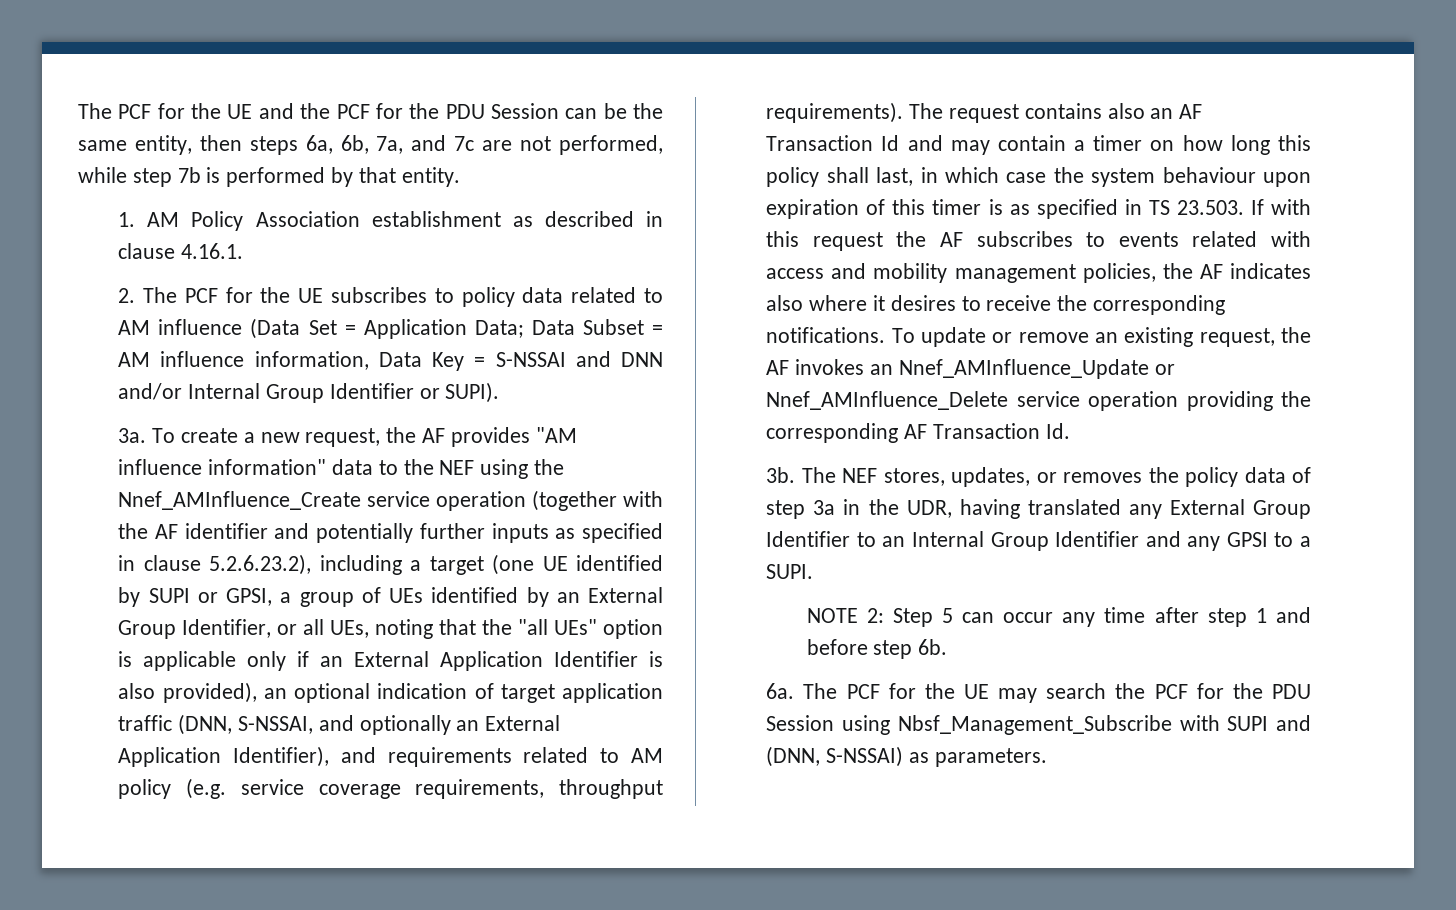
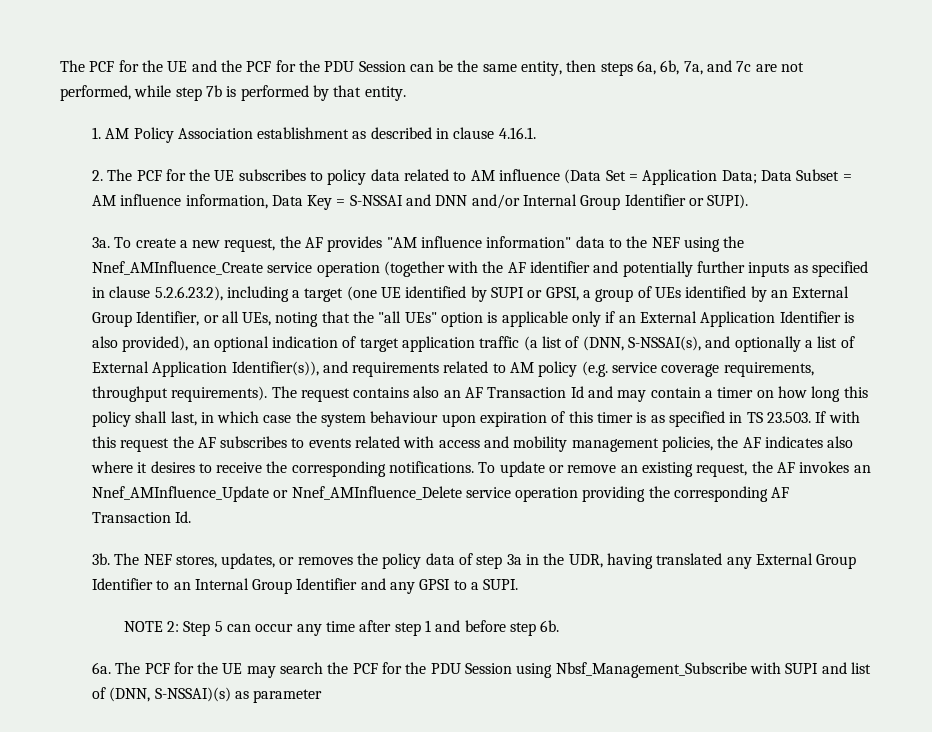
[178,714,561,735] [118,746,330,767] (DNN, S-NSSAI, and optionally an External Application Identifier), -> [523,336,855,352] [91,361,319,377] (a list of (DNN, S-NSSAI(s), and optionally a list of External Application Identifier(s)),
[766,746,1047,767] (DNN, S-NSSAI) as parameters. -> [850,662,871,674] [91,687,323,703] list of (DNN, S-NSSAI)(s) as parameter

